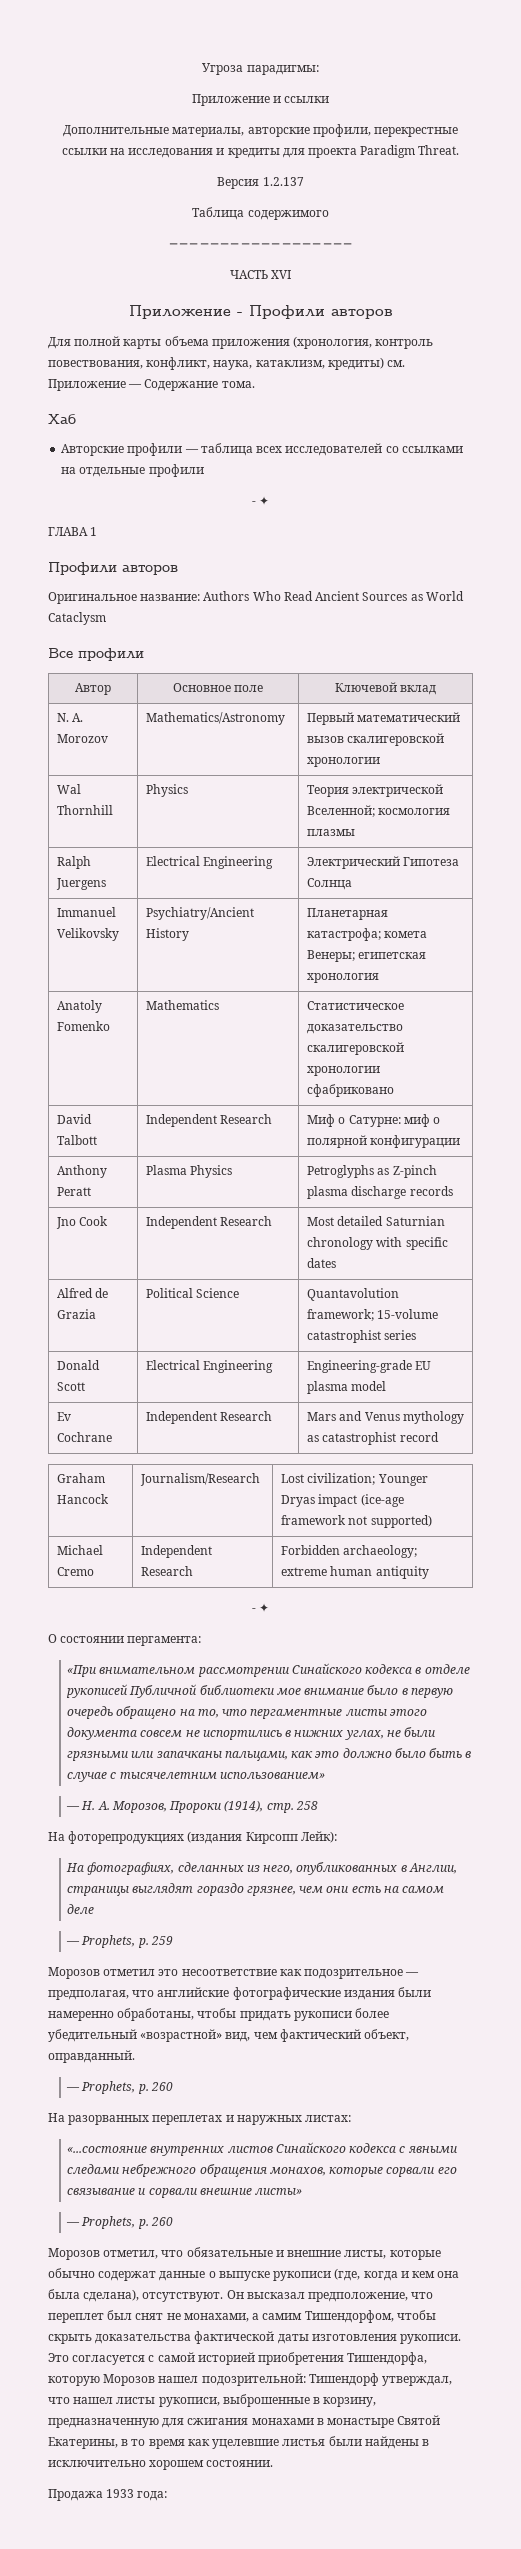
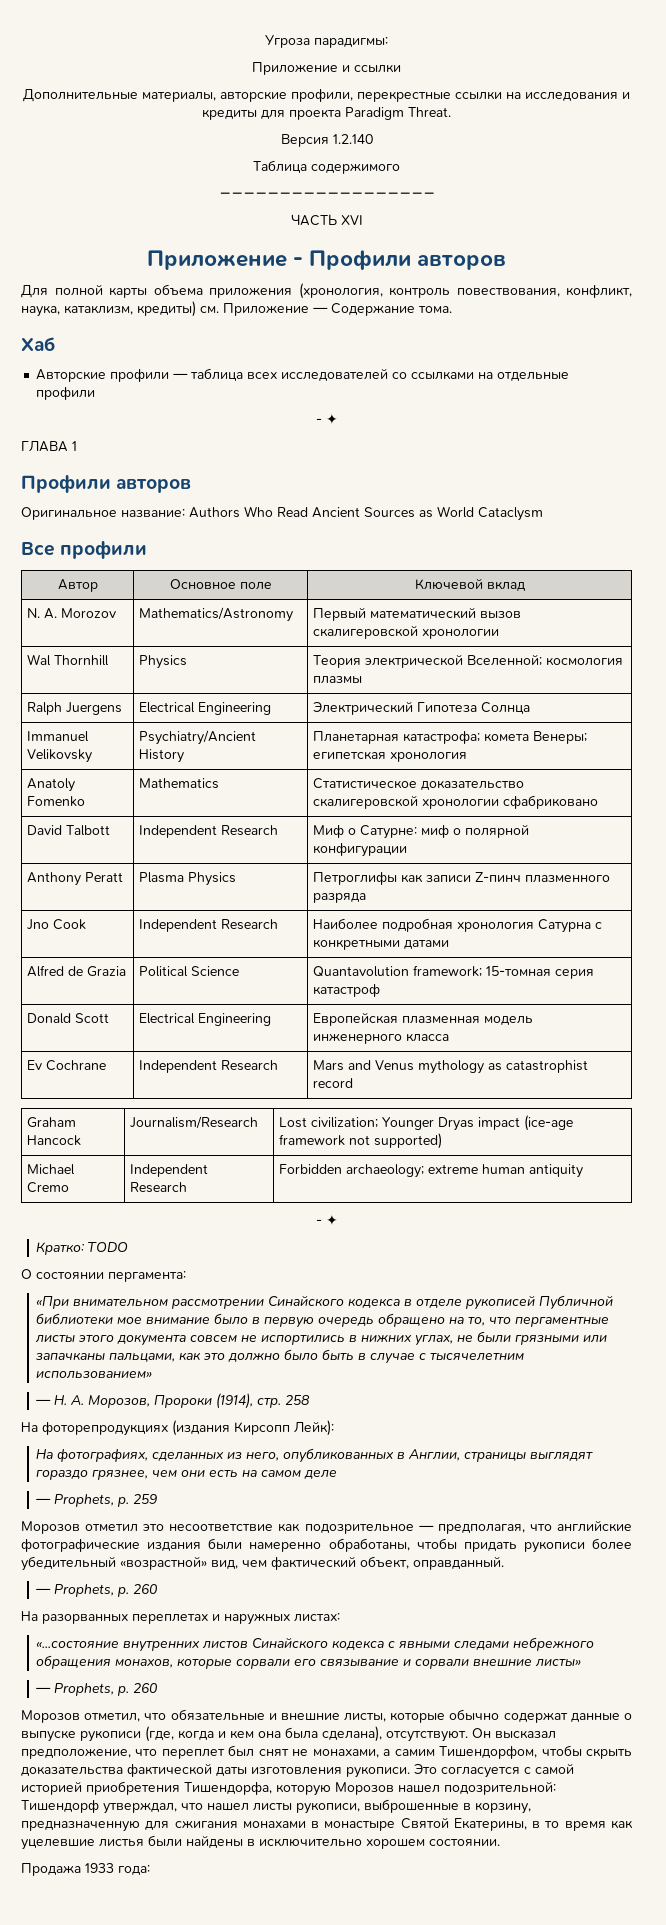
[262,177,304,186] 1.2.137 -> [332,134,373,144] 1.2.140
[307,1165,437,1178] [307,1186,453,1199] [56,1216,109,1229] [146,1216,273,1229] [307,1216,445,1226] [307,1237,448,1250] [307,1258,337,1268] Petroglyphs as Z-pinch plasma discharge records // Jno Cook | Independent Research | Most detailed Saturnian chronology with specific dates -> [313,871,611,885] [313,893,367,903] [27,919,87,930] [139,919,279,932] [313,918,603,933] [313,939,450,950] Петроглифы как записи Z-пинч плазменного разряда // Jno Cook | Independent Research | Наиболее подробная хронология Сатурна с конкретными датами
[377,1309,439,1319] [307,1330,417,1343] 15-volume catastrophist series -> [486,966,595,979] [313,983,381,997] 15-томная серия катастроф
[307,1360,432,1373] [307,1381,387,1394] Engineering-grade EU plasma model -> [313,1012,534,1026] [313,1033,450,1044] Европейская плазменная модель инженерного класса
(270, 1608) none -> [36,1242,129,1255] // Кратко: TODO

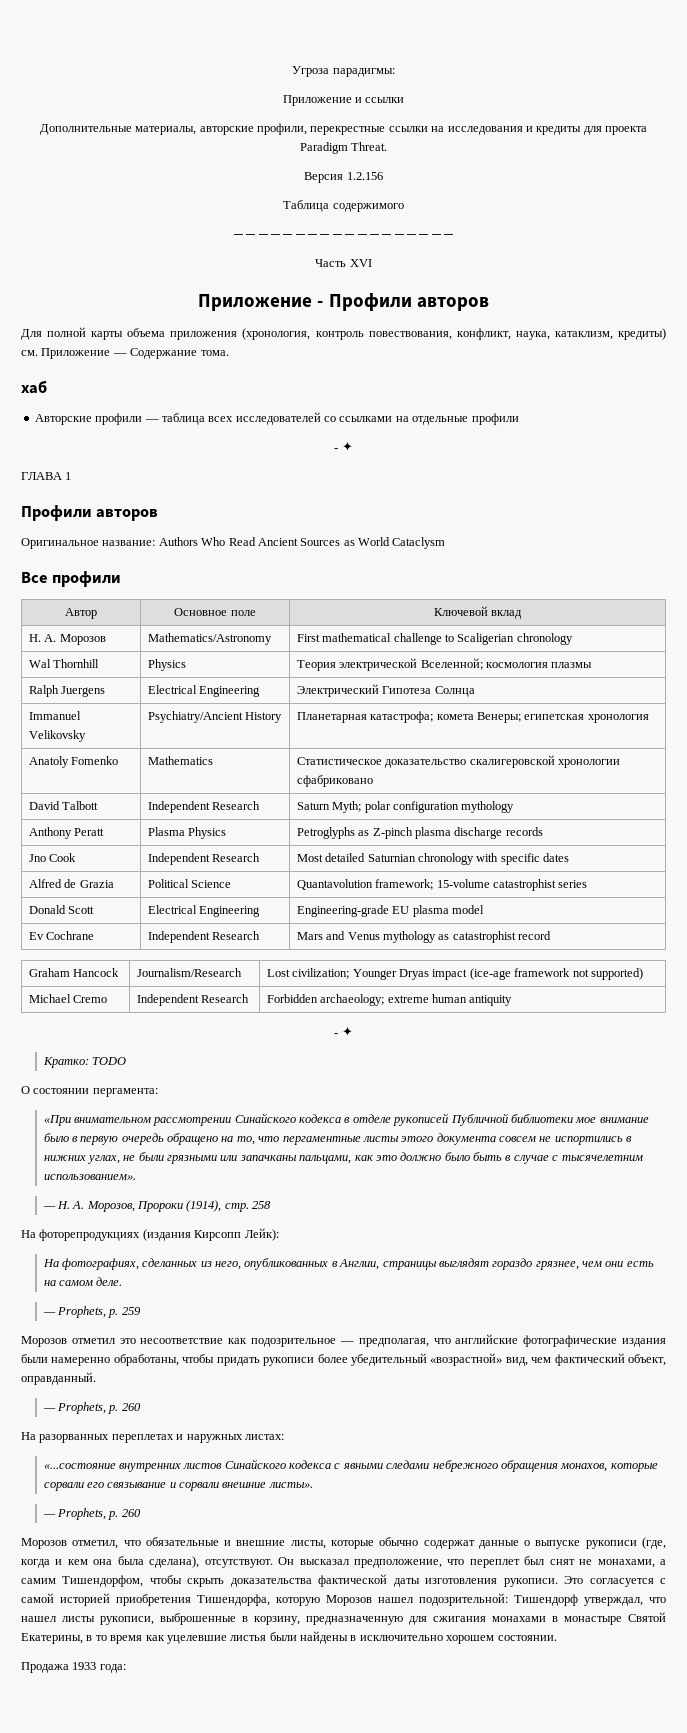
[332,134,373,144] 1.2.140 -> [346,172,383,180] 1.2.156
[290,214,337,226] ЧАСТЬ -> [315,259,347,267] Часть
[21,337,55,351] Хаб -> [21,380,47,394] хаб
[27,608,117,619] [139,607,294,622] [313,607,522,621] [313,625,500,639] N. A. Morozov | Mathematics/Astronomy | Первый математический вызов скалигеровской хронологии -> [28,634,106,645] [147,633,272,645] [296,633,573,645] Н. А. Морозов | Mathematics/Astronomy | First mathematical challenge to Scaligerian chronology
[313,824,530,839] [313,842,408,857] [27,872,124,886] [139,872,237,886] [313,871,611,885] [313,893,367,903] [27,919,87,930] [139,919,279,932] [313,918,603,933] [313,939,450,950] Миф о Сатурне: миф о полярной конфигурации // Anthony Peratt | Plasma Physics | Петроглифы как записи Z-пинч плазменного разряда // Jno Cook | Independent Research | Наиболее подробная хронология Сатурна с конкретными датами -> [296,801,515,813] [28,827,105,839] [147,827,227,839] [296,827,543,839] [28,853,77,862] [147,853,261,865] [296,853,570,865] Saturn Myth; polar configuration mythology // Anthony Peratt | Plasma Physics | Petroglyphs as Z-pinch plasma discharge records // Jno Cook | Independent Research | Most detailed Saturnian chronology with specific dates
[486,966,595,979] [313,983,381,997] 15-томная серия катастроф -> [436,879,588,891] 15-volume catastrophist series
[313,1012,534,1026] [313,1033,450,1044] Европейская плазменная модель инженерного класса -> [296,905,484,917] Engineering-grade EU plasma model
[36,1370,153,1379] использованием» -> [43,1174,136,1180] использованием».
[304,1469,338,1479] деле -> [96,1277,123,1286] деле.
[535,1659,582,1667] листы» -> [268,1482,313,1488] листы».

